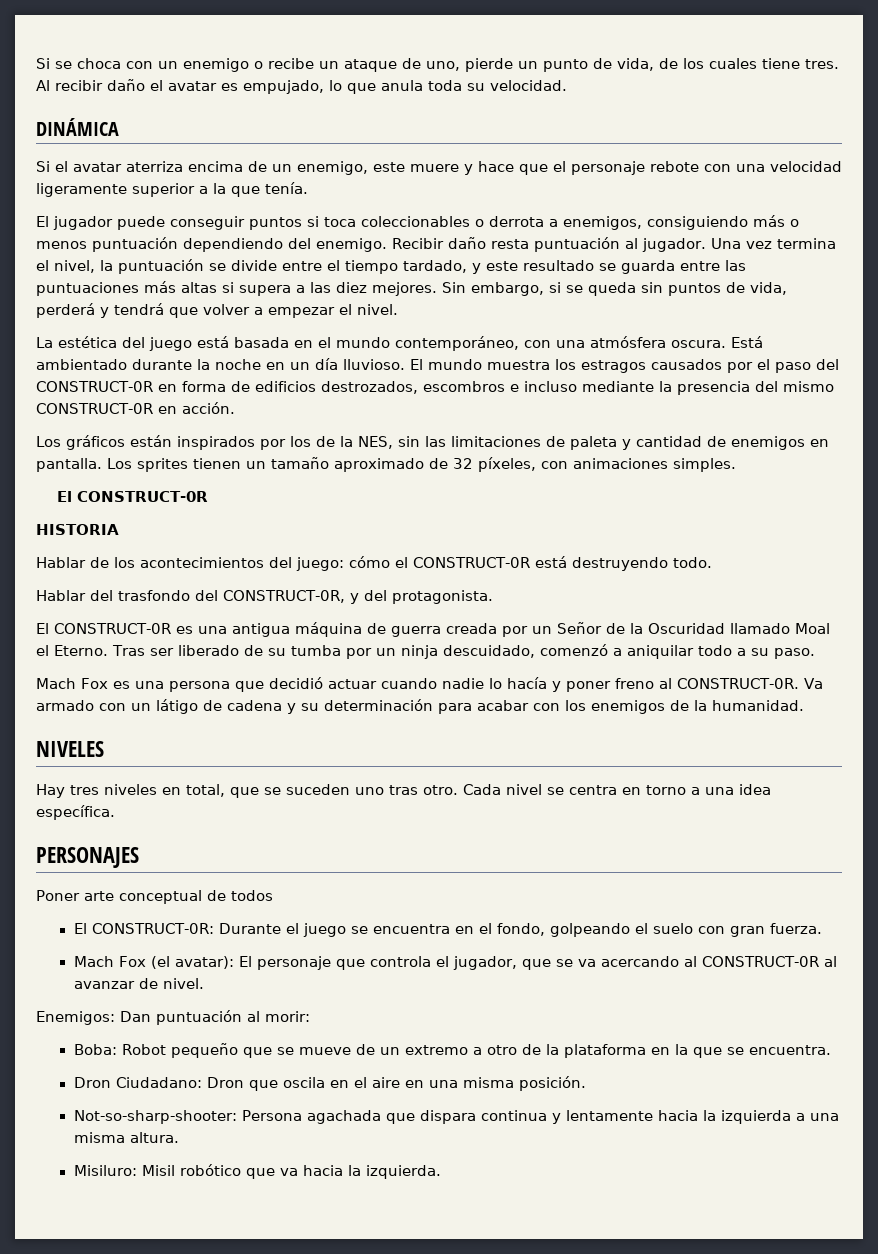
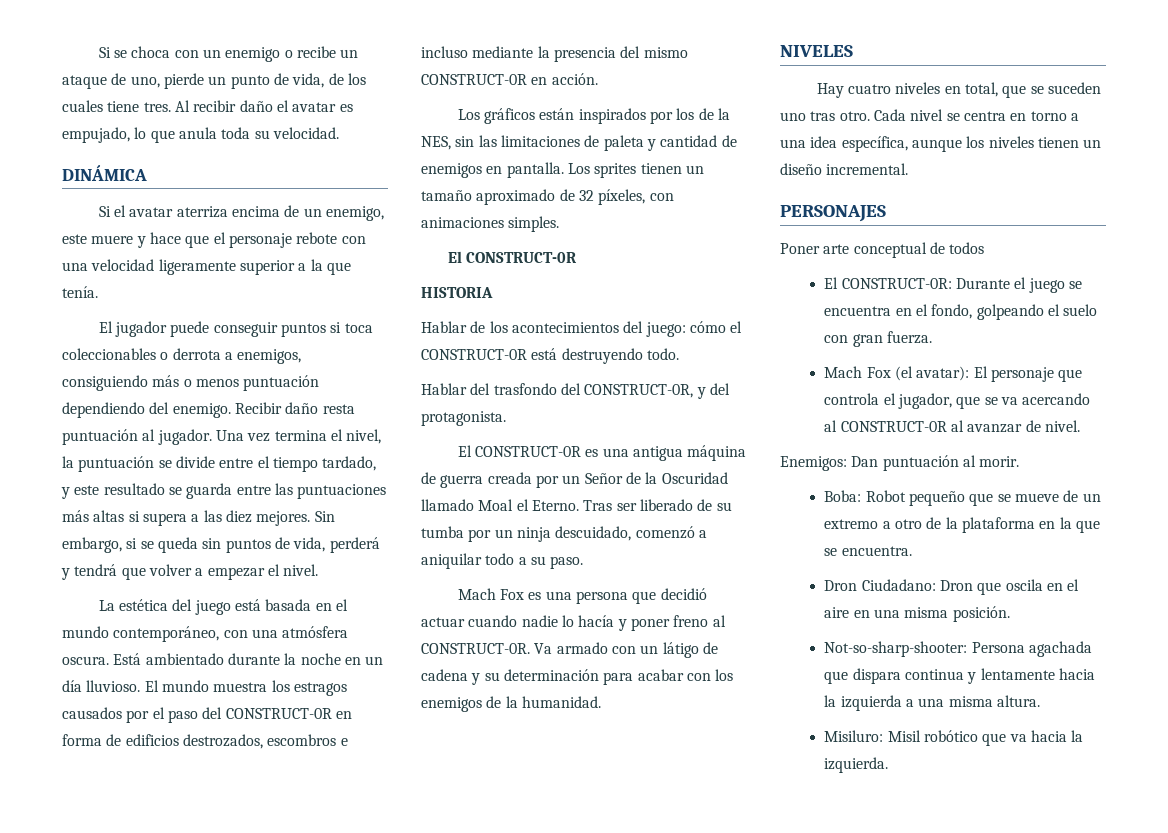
[70,785,99,795] tres -> [848,84,892,94] cuatro
[36,805,115,820] específica. -> [841,136,1102,152] [780,163,909,175] específica, aunque los niveles tienen un diseño incremental.
[265,1011,310,1022] morir: -> [979,456,1020,467] morir.

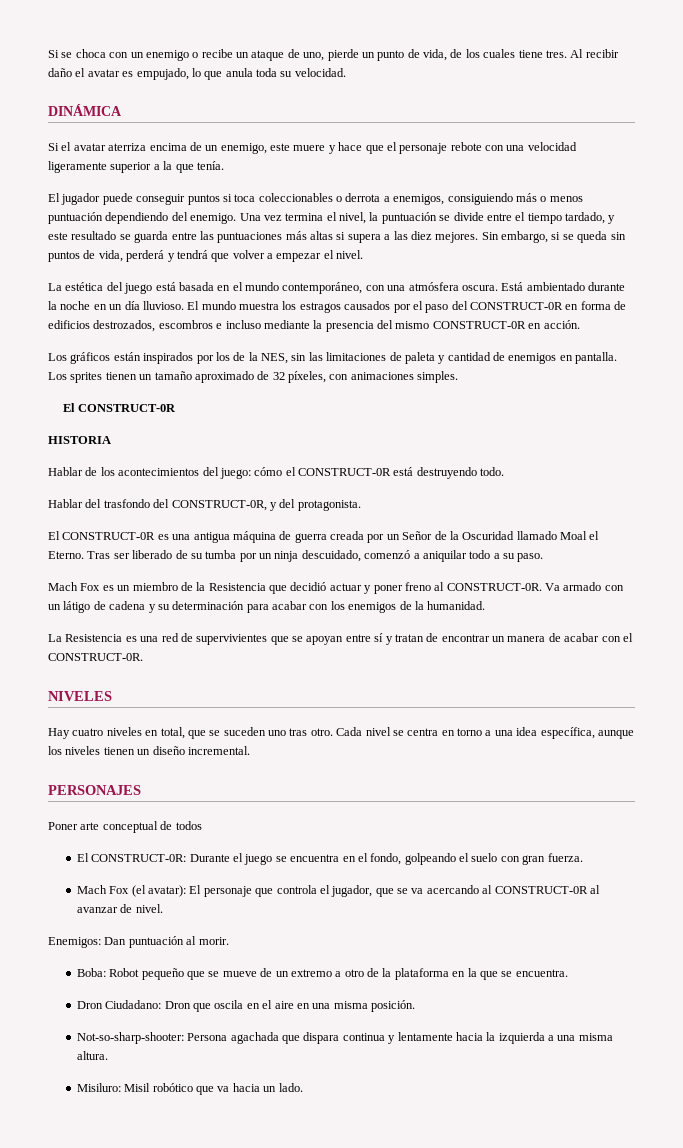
[234,402,355,414] [62,429,212,445] Recibir daño resta puntuación al jugador. -> (237, 218) none
[545,588,707,604] [421,615,615,627] una persona que decidió actuar cuando nadie lo hacía -> [117,582,362,594] un miembro de la Resistencia que decidió actuar
(601, 702) none -> [48,633,633,645] [48,653,143,661] // La Resistencia es una red de supervivientes que se apoyan entre sí y tratan de encontrar un manera de acabar con el CONSTRUCT-0R.
[1071,730,1084,742] [824,757,889,773] la izquierda. -> [263,1083,303,1092] un lado.

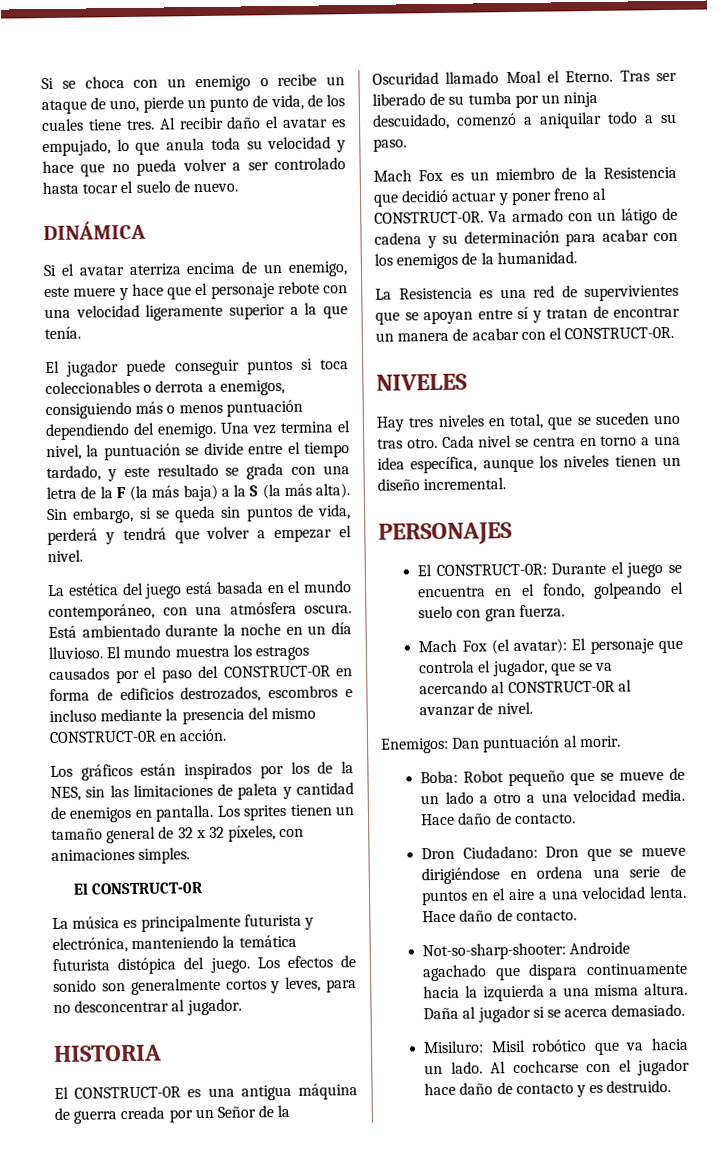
[294,68,346,77] velocidad. -> [267,136,346,153] [42,157,346,177] [42,180,238,195] velocidad y hace que no pueda volver a ser controlado hasta tocar el suelo de nuevo.
[134,231,479,243] guarda entre las puntuaciones más altas si supera a las diez mejores. -> [246,462,350,480] [46,483,350,502] grada con una letra de la F (la más baja) a la S (la más alta).
[194,371,254,383] aproximado -> [106,826,157,844] general
(285, 376) none -> [195,826,225,839] x 32
[48,436,111,444] [48,467,505,479] [48,499,361,511] HISTORIA // Hablar de los acontecimientos del juego: cómo el CONSTRUCT-0R está destruyendo todo. // Hablar del trasfondo del CONSTRUCT-0R, y del protagonista. -> [52,913,314,932] [52,934,297,954] [52,955,356,975] [53,976,357,996] [53,998,242,1016] [53,1044,162,1063] La música es principalmente futurista y electrónica, manteniendo la temática futurista distópica del juego. Los efectos de sonido son generalmente cortos y leves, para no desconcentrar al jugador. // HISTORIA
[72,728,104,736] cuatro -> [408,417,434,428] tres
[48,821,202,833] // Poner arte conceptual de todos -> (512, 534) none
[290,969,332,977] extremo -> [444,791,474,804] lado
[367,968,568,980] [76,1000,416,1012] [76,1032,453,1044] de la plataforma en la que se encuentra. // Dron Ciudadano: Dron que oscila en el aire en una misma posición. // Not-so-sharp-shooter: Persona agachada que dispara continua y lentamente -> [526,788,685,803] [420,812,576,826] [421,845,686,862] [421,864,686,885] [421,885,687,906] [422,909,577,923] [422,941,631,961] [422,962,688,982] a una velocidad media. Hace daño de contacto. // Dron Ciudadano: Dron que se mueve dirigiéndose en ordena una serie de puntos en el aire a una velocidad lenta. Hace daño de contacto. // Not-so-sharp-shooter: Androide agachado que dispara continuamente
(108, 1055) none -> [423,1003,686,1023] Daña al jugador si se acerca demasiado.
(303, 1087) none -> [490,1058,690,1076] [424,1080,672,1098] Al cochcarse con el jugador hace daño de contacto y es destruido.

